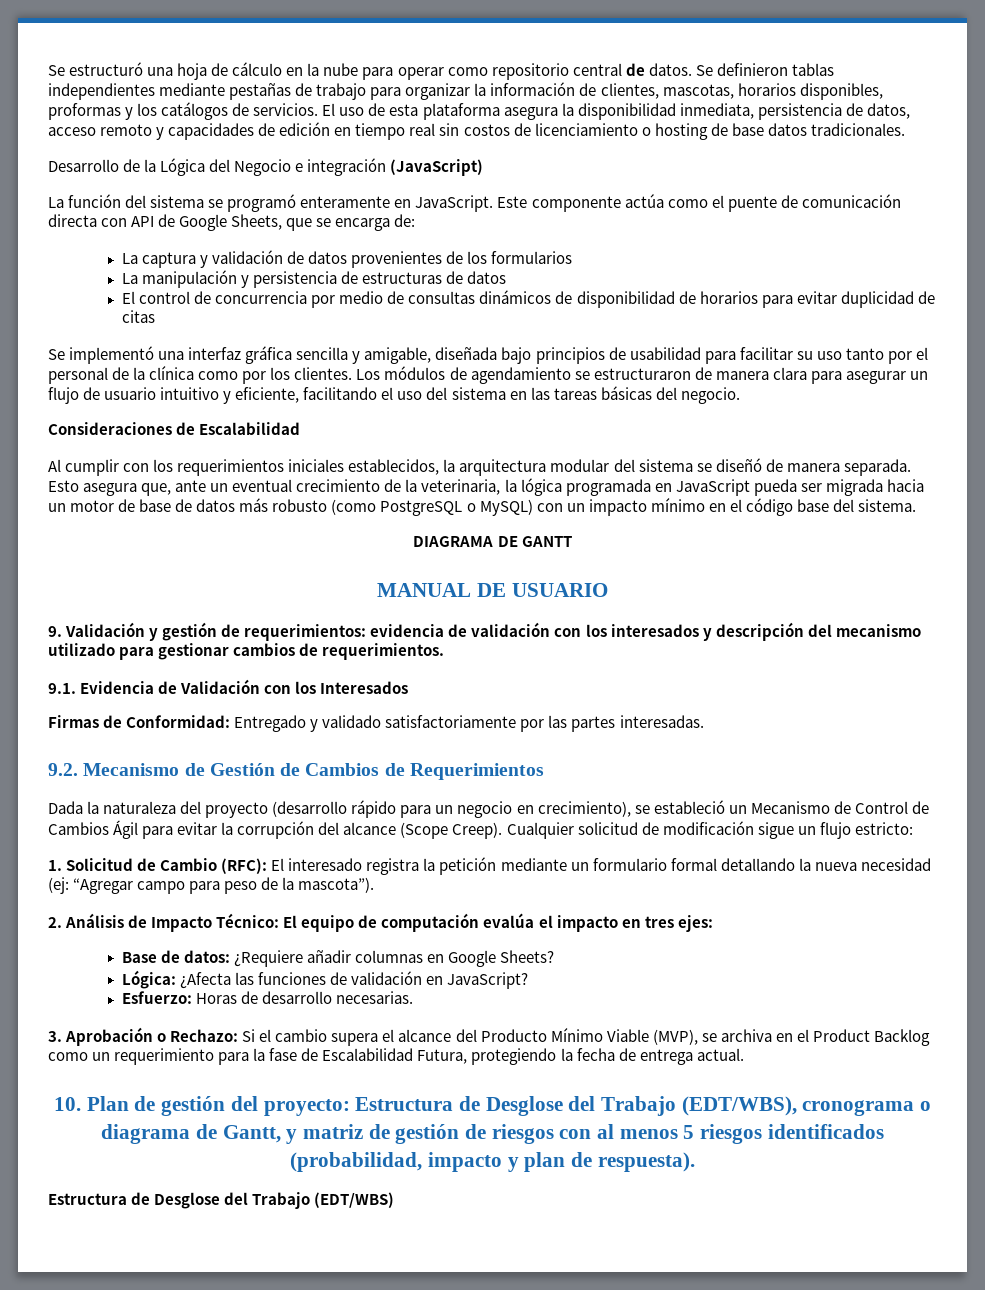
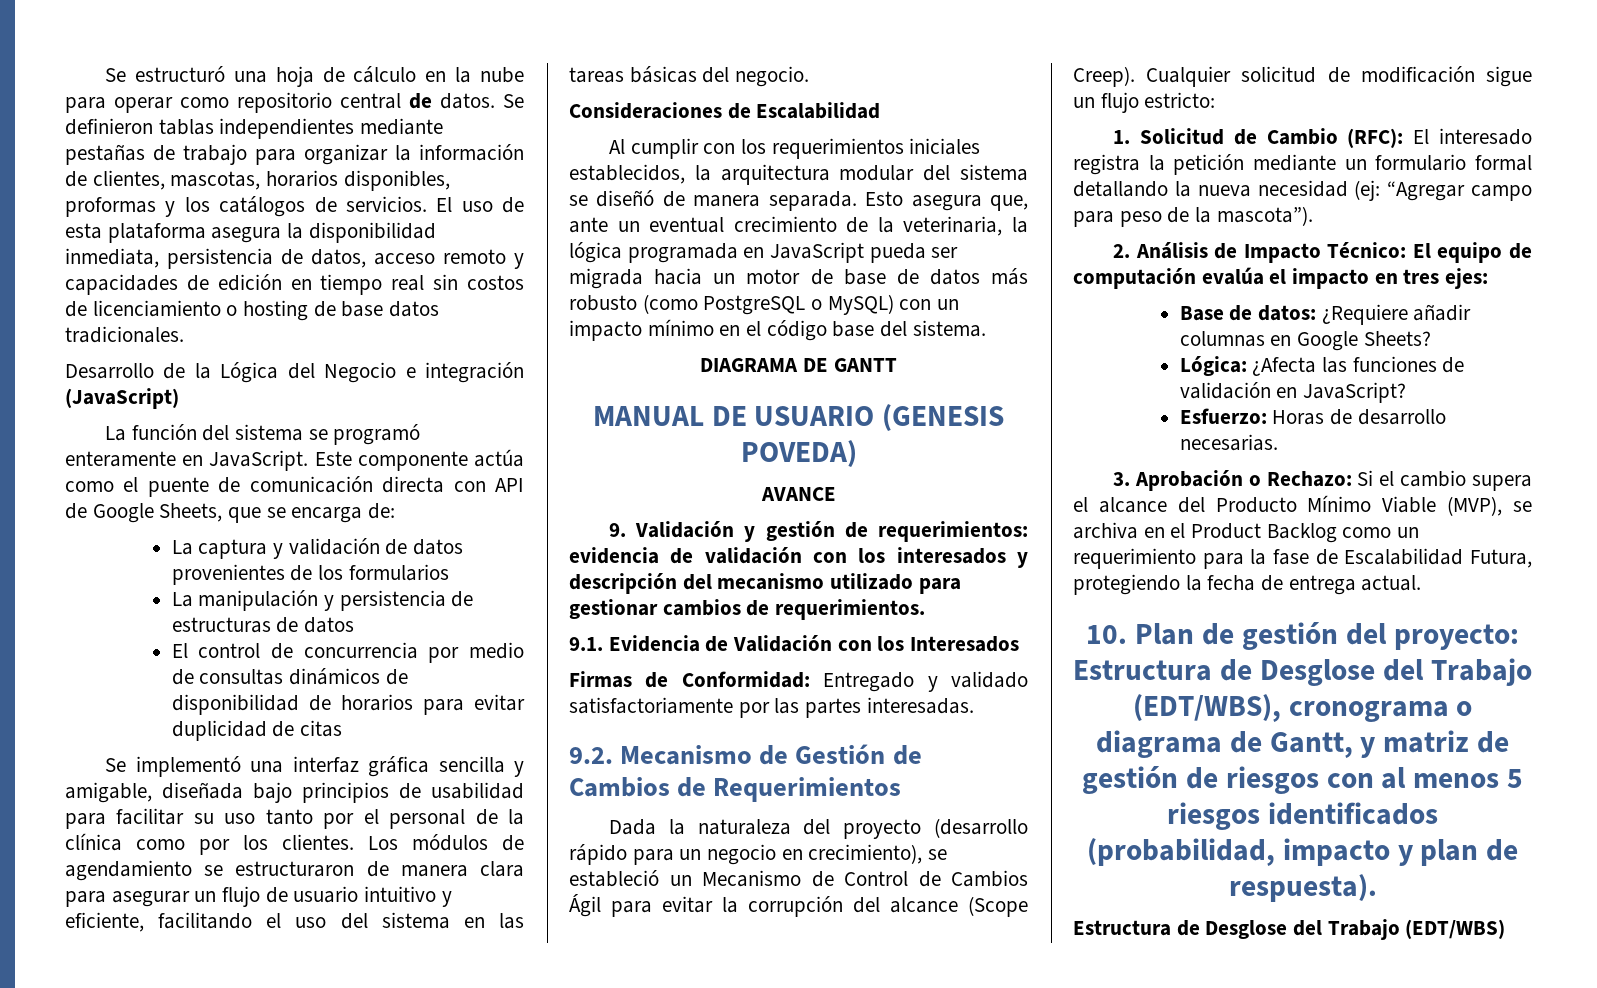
(608, 590) none -> [882,404,1005,431] [740,440,857,467] [760,487,836,501] (GENESIS POVEDA) // AVANCE

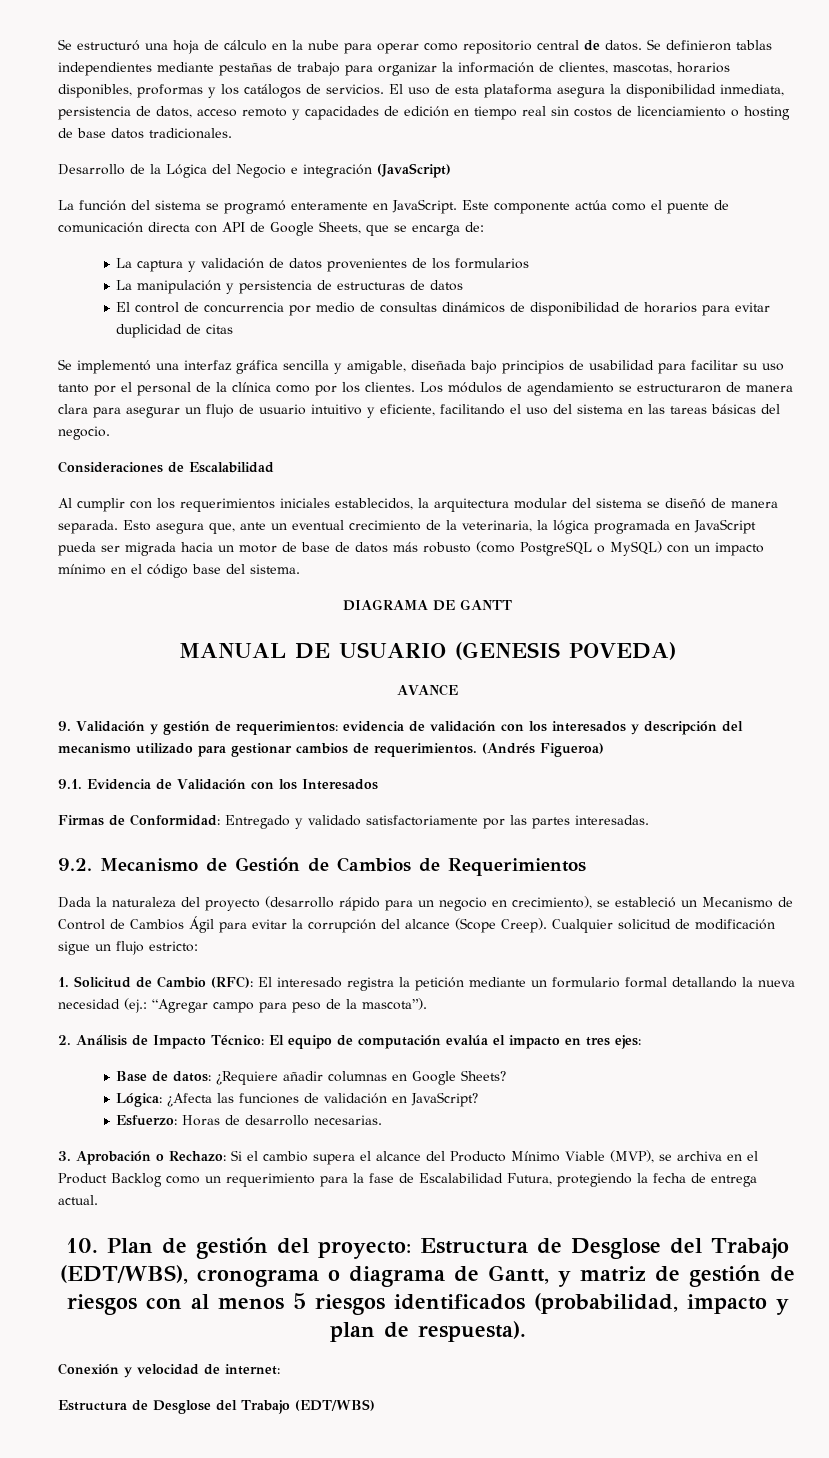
(926, 609) none -> [482,743,604,757] (Andrés Figueroa)
[1354,180,1381,201] (ej: -> [124,998,147,1013] (ej.:
(1377, 888) none -> [58,1363,280,1378] // Conexión y velocidad de internet:

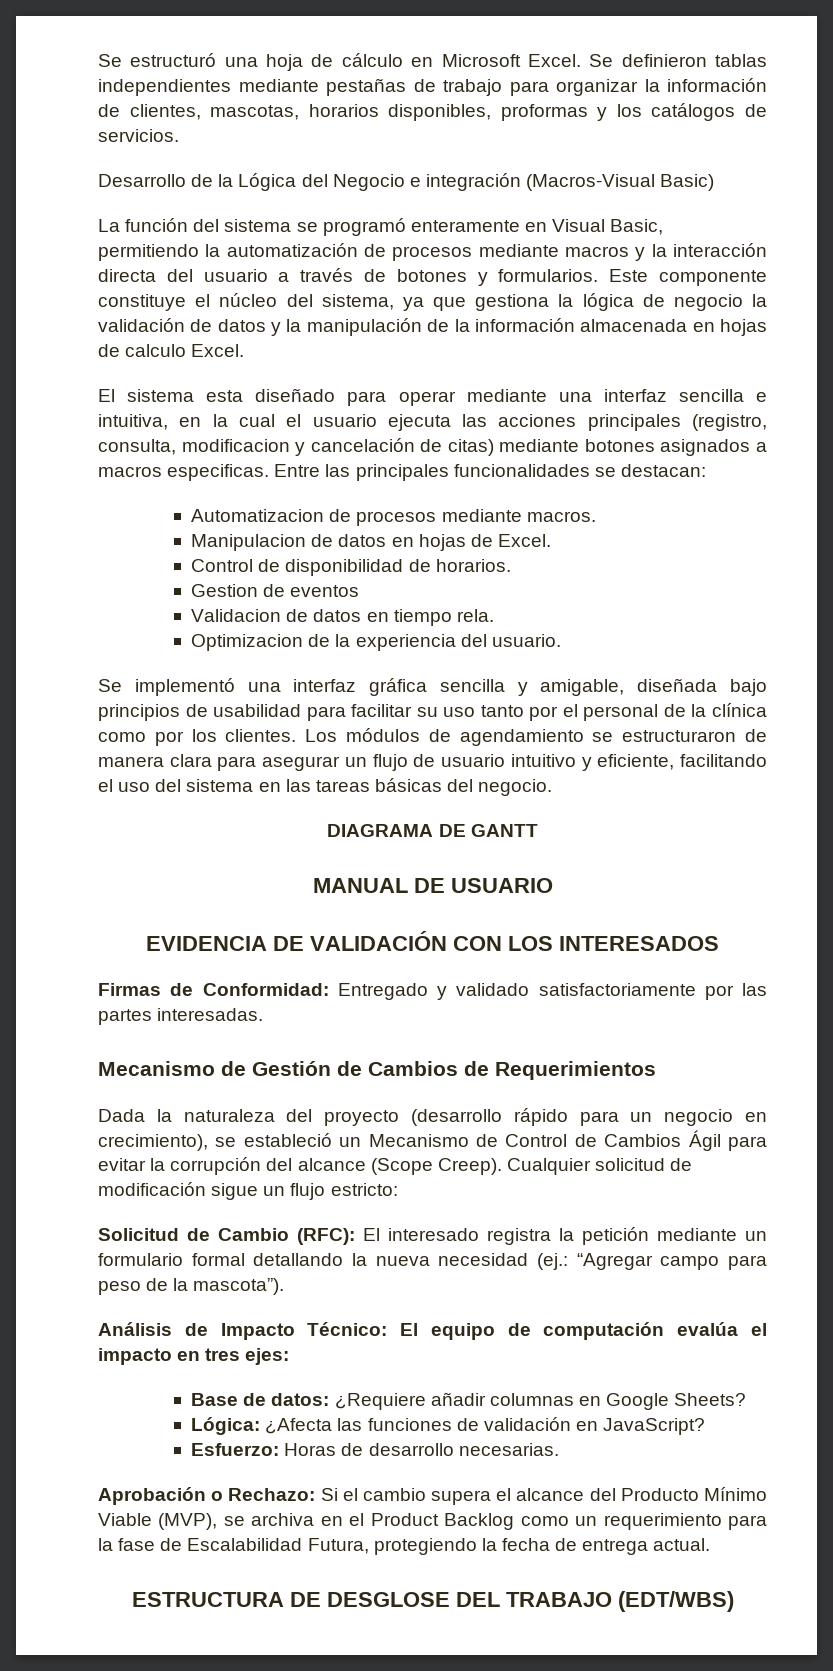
[292,40,642,54] la nube para operar como repositorio central de datos. -> [441,54,581,67] Microsoft Excel.
[389,84,784,98] [58,106,790,120] [58,128,232,139] El uso de esta plataforma asegura la disponibilidad inmediata, persistencia de datos, acceso remoto y capacidades de edición en tiempo real sin costos de licenciamiento o hosting de base datos tradicionales. -> (179, 135) none
[377,163,451,178] (JavaScript) -> [526,174,715,191] (Macros-Visual Basic)
[392,199,729,214] [58,221,484,236] [116,258,530,272] [116,280,464,294] [116,302,771,316] [116,324,234,338] JavaScript. Este componente actúa como el puente de comunicación directa con API de Google Sheets, que se encarga de: // La captura y validación de datos provenientes de los formularios // La manipulación y persistencia de estructuras de datos // El control de concurrencia por medio de consultas dinámicos de disponibilidad de horarios para evitar duplicidad de citas -> [552,219,664,235] [98,243,768,261] [98,268,767,286] [98,293,767,311] [98,318,768,336] [98,344,245,357] [98,388,768,406] [98,414,767,431] [98,438,767,456] [98,464,706,481] [191,509,596,526] [191,534,551,551] [191,559,511,576] [191,584,360,597] [191,609,494,626] [191,634,561,651] Visual Basic, permitiendo la automatización de procesos mediante macros y la interacción directa del usuario a través de botones y formularios. Este componente constituye el núcleo del sistema, ya que gestiona la lógica de negocio la validación de datos y la manipulación de la información almacenada en hojas de calculo Excel. // El sistema esta diseñado para operar mediante una interfaz sencilla e intuitiva, en la cual el usuario ejecuta las acciones principales (registro, consulta, modificacion y cancelación de citas) mediante botones asignados a macros especificas. Entre las principales funcionalidades se destacan: // Automatizacion de procesos mediante macros. // Manipulacion de datos en hojas de Excel. // Control de disponibilidad de horarios. // Gestion de eventos // Validacion de datos en tiempo rela. // Optimizacion de la experiencia del usuario.
[58,461,274,473] [58,498,778,512] [58,519,756,534] [58,541,764,556] [58,564,300,578] // Consideraciones de Escalabilidad // Al cumplir con los requerimientos iniciales establecidos, la arquitectura modular del sistema se diseñó de manera separada. Esto asegura que, ante un eventual crecimiento de la veterinaria, la lógica programada en JavaScript pueda ser migrada hacia un motor de base de datos más robusto (como PostgreSQL o MySQL) con un impacto mínimo en el código base del sistema. -> (553, 787) none
[455,642,676,660] [396,684,459,696] [58,721,743,735] [58,743,604,757] [58,779,378,790] (GENESIS POVEDA) // AVANCE // 9. Validación y gestión de requerimientos: evidencia de validación con los interesados y descripción del mecanismo utilizado para gestionar cambios de requerimientos. (Andrés Figueroa) // 9.1. Evidencia de Validación con los Interesados -> [146,931,719,951] // EVIDENCIA DE VALIDACIÓN CON LOS INTERESADOS
[58,858,92,871] 9.2. -> (264, 1014) none
[58,977,69,987] 1. -> (398, 1189) none
[58,1035,71,1045] 2. -> (285, 1286) none
[58,1151,71,1161] 3. -> (559, 1449) none
[66,1237,790,1259] [60,1265,795,1287] [66,1293,789,1315] [329,1321,526,1342] [58,1363,280,1378] [58,1400,290,1414] 10. Plan de gestión del proyecto: Estructura de Desglose del Trabajo (EDT/WBS), cronograma o diagrama de Gantt, y matriz de gestión de riesgos con al menos 5 riesgos identificados (probabilidad, impacto y plan de respuesta). // Conexión y velocidad de internet: // Estructura de Desglose del Trabajo -> [131,1592,612,1607] ESTRUCTURA DE DESGLOSE DEL TRABAJO

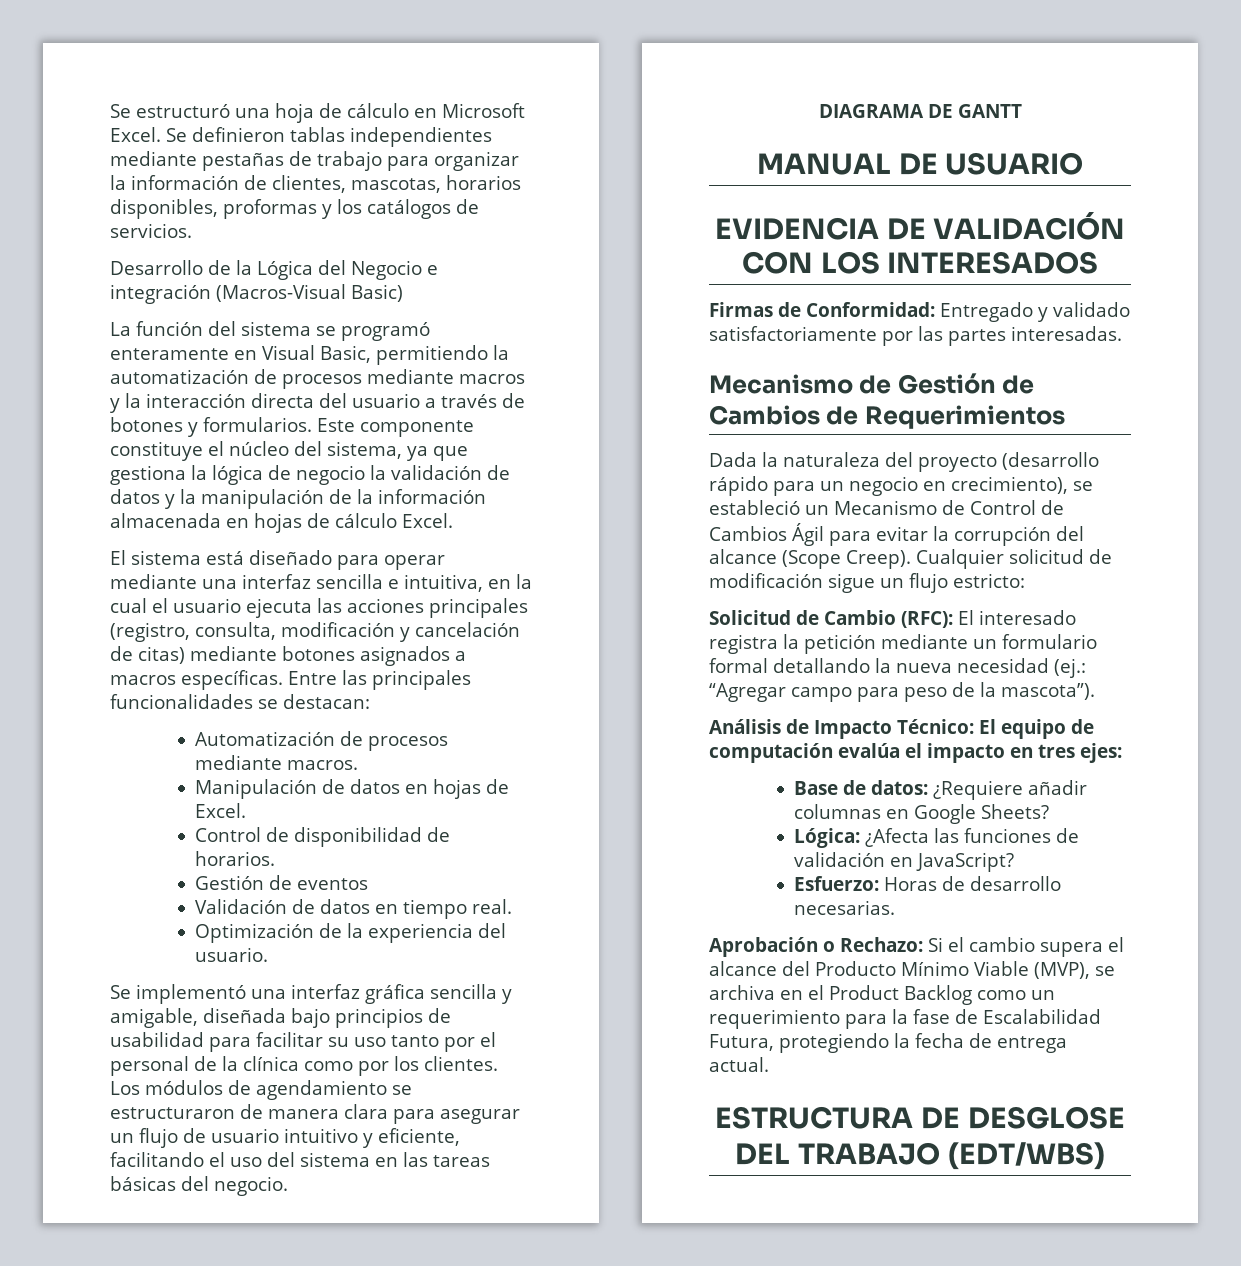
[125,344,187,357] calculo -> [335,513,397,528] cálculo
[206,390,244,402] esta -> [206,551,244,565] está
[181,439,290,452] modificacion -> [281,622,395,637] modificación
[167,464,270,481] especificas. -> [181,670,283,690] específicas.
[191,509,325,522] Automatizacion -> [194,731,335,746] Automatización
[191,534,307,551] Manipulacion -> [194,779,317,799] Manipulación
[191,584,259,597] Gestion -> [194,875,264,890] Gestión
[191,609,282,622] Validacion -> [194,899,287,914] Validación
[456,609,494,622] [191,634,304,651] rela. // Optimizacion -> [471,899,512,914] [194,923,314,943] real. // Optimización

